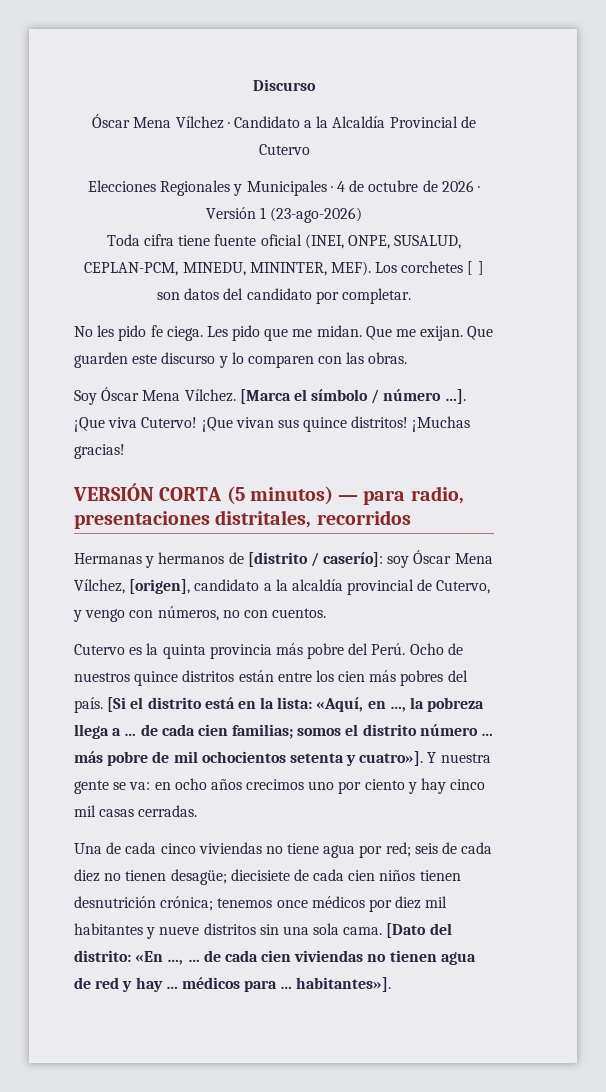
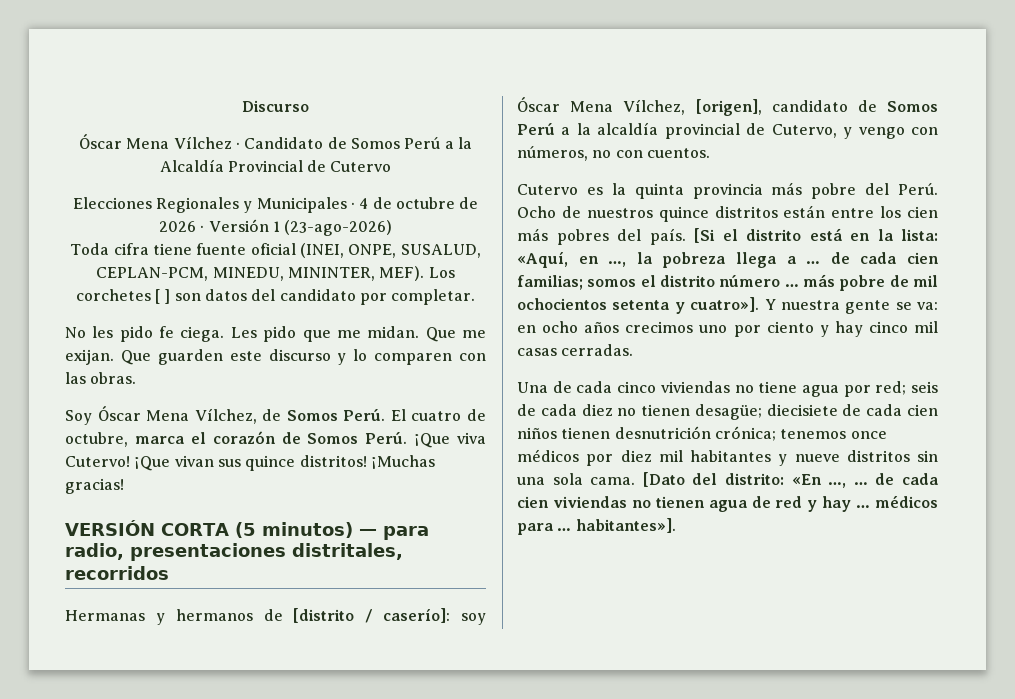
(300, 122) none -> [327,137,441,149] de Somos Perú
[184,389,466,404] Vílchez. [Marca el símbolo / número …]. -> [194,408,486,424] [65,431,408,447] Vílchez, de Somos Perú. El cuatro de octubre, marca el corazón de Somos Perú.
(260, 585) none -> [857,100,939,112] [517,123,555,135] de Somos Perú

